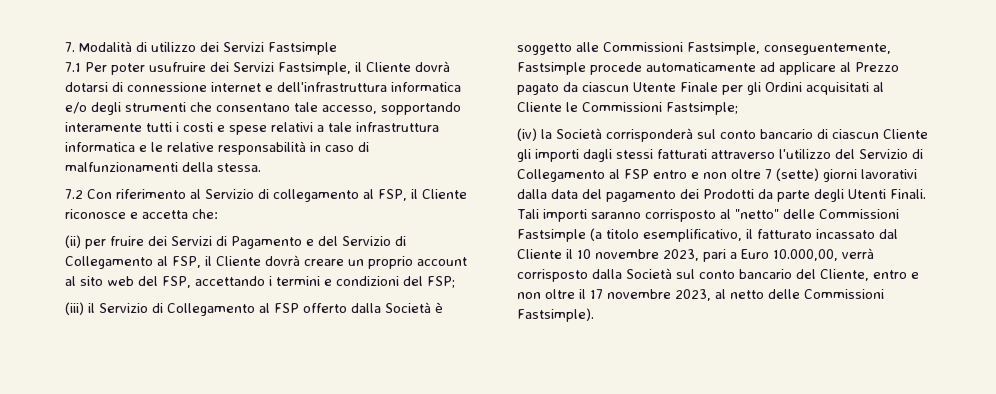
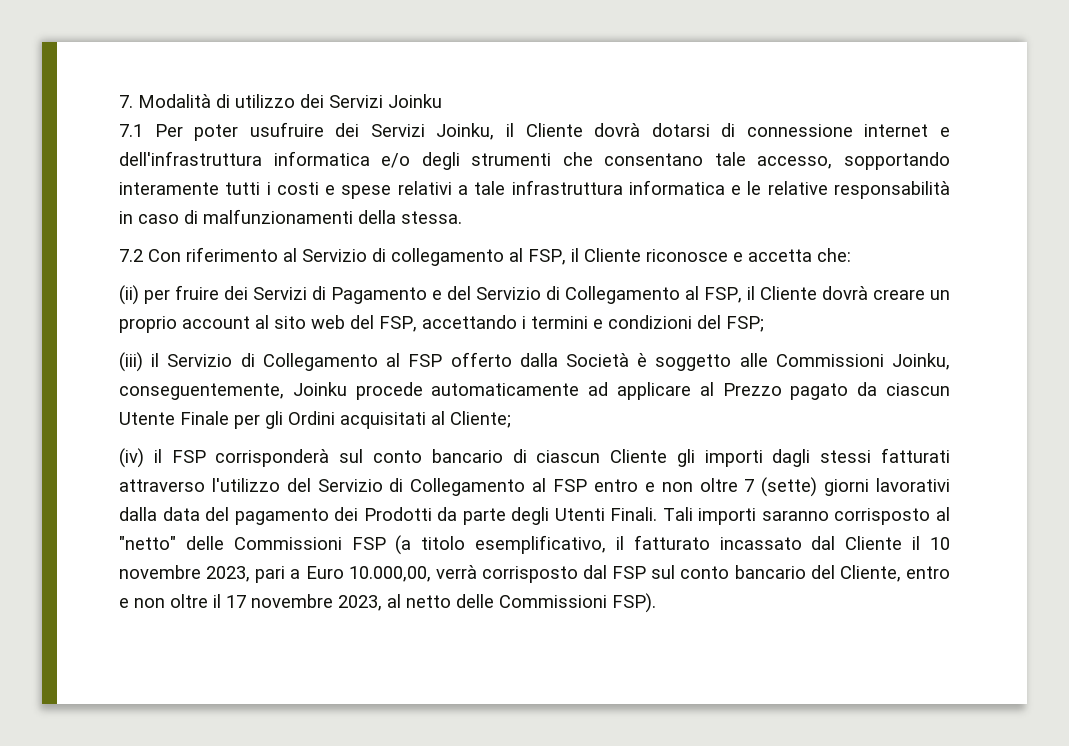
[268,42,337,55] Fastsimple -> [388,94,442,108] Joinku
[278,62,351,75] Fastsimple, -> [436,123,495,140] Joinku,
[687,42,891,55] [517,62,586,75] Fastsimple, conseguentemente, Fastsimple -> [891,353,950,370] [119,382,347,400] Joinku, conseguentemente, Joinku
[517,102,738,115] Cliente le Commissioni Fastsimple; -> [450,411,511,428] Cliente;
[541,128,602,139] la Società -> [153,449,206,463] il FSP
[517,229,586,242] Fastsimple -> [351,537,386,550] FSP
[592,268,672,279] dalla Società -> [583,565,647,579] dal FSP
[517,308,594,322] Fastsimple). -> [612,593,656,613] FSP).

